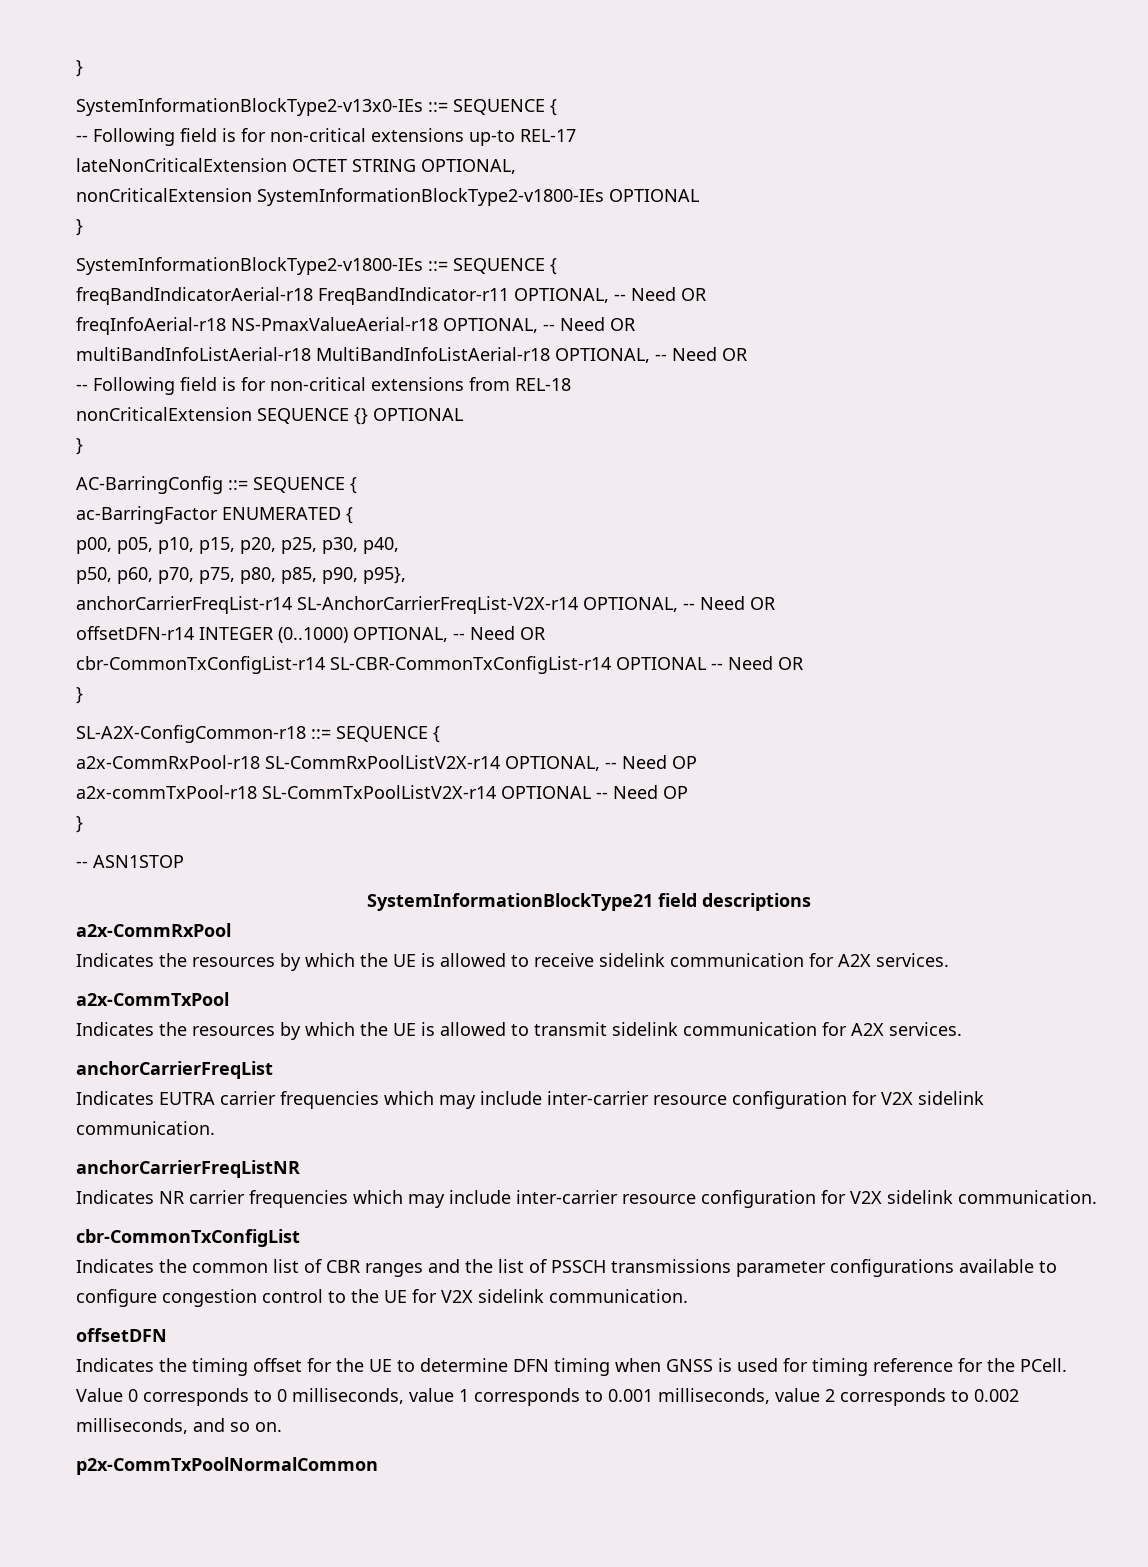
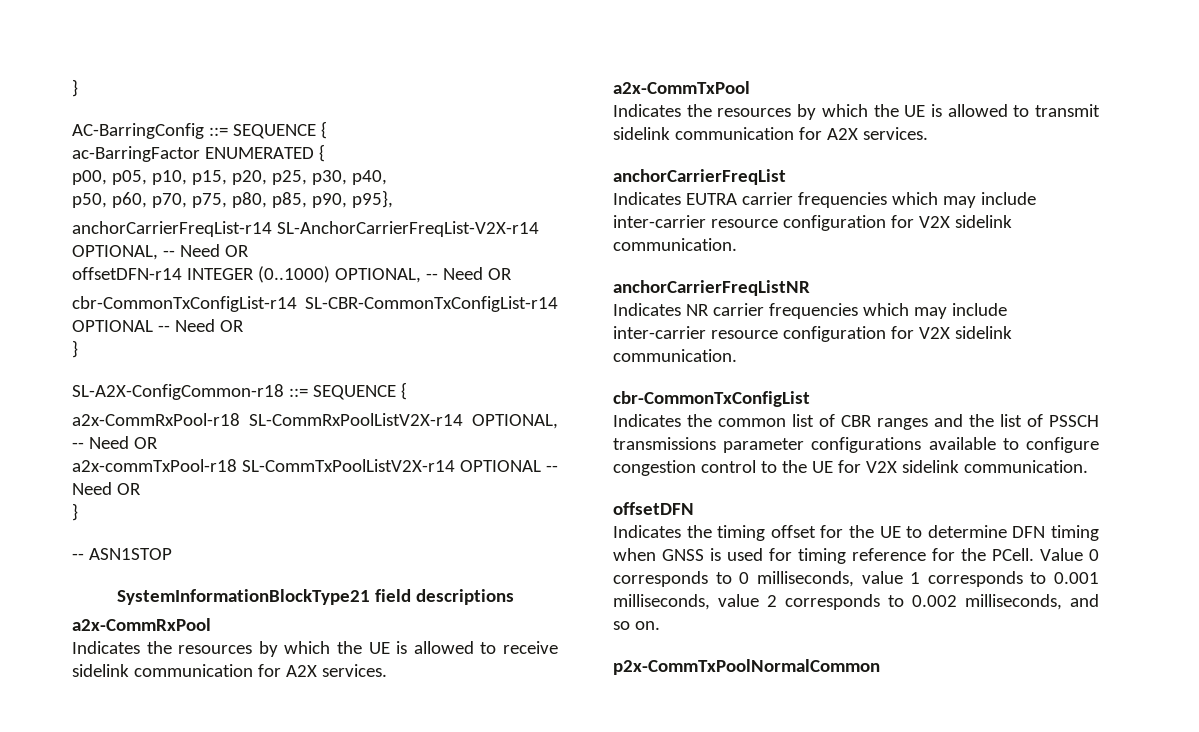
[76,60,83,77] [76,98,557,116] [76,128,576,146] [76,158,516,174] [76,188,699,206] [76,219,83,236] [76,257,557,275] [76,287,706,305] [76,317,635,335] [76,347,747,363] [76,377,571,395] [76,407,463,425] [76,438,83,455] } // SystemInformationBlockType2-v13x0-IEs ::= SEQUENCE { // -- Following field is for non-critical extensions up-to REL-17 // lateNonCriticalExtension OCTET STRING OPTIONAL, // nonCriticalExtension SystemInformationBlockType2-v1800-IEs OPTIONAL // } // SystemInformationBlockType2-v1800-IEs ::= SEQUENCE { // freqBandIndicatorAerial-r18 FreqBandIndicator-r11 OPTIONAL, -- Need OR // freqInfoAerial-r18 NS-PmaxValueAerial-r18 OPTIONAL, -- Need OR // multiBandInfoListAerial-r18 MultiBandInfoListAerial-r18 OPTIONAL, -- Need OR // -- Following field is for non-critical extensions from REL-18 // nonCriticalExtension SEQUENCE {} OPTIONAL // } -> [72,79,78,97] }
[672,756,697,769] OP -> [133,437,158,449] OR
[663,786,688,799] OP -> [116,483,141,495] OR

